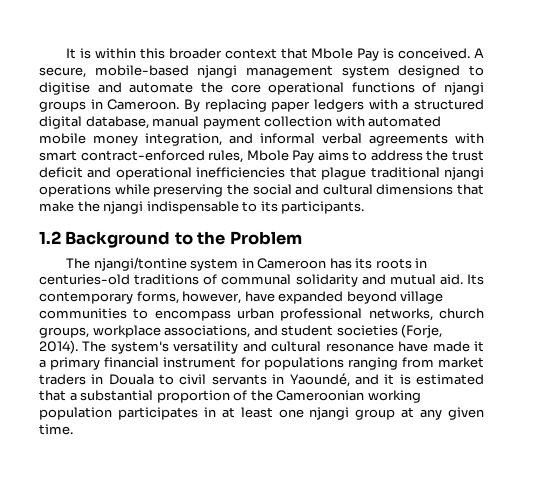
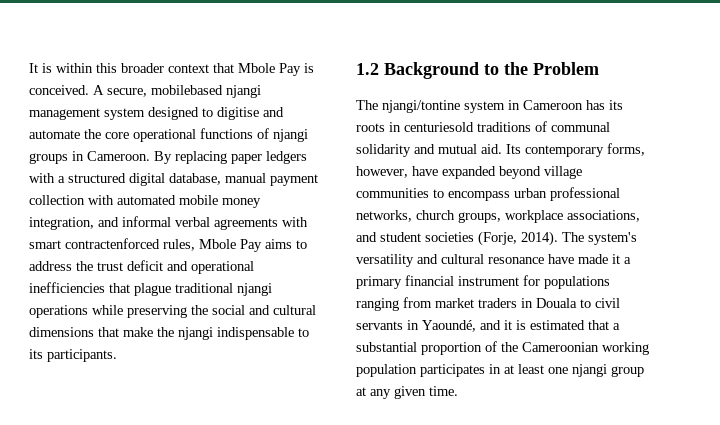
[94,65,189,76] mobile-based -> [151,85,223,95] mobilebased
[80,150,205,161] contract-enforced -> [65,238,160,249] contractenforced
[39,274,130,285] centuries-old -> [404,122,474,132] centuriesold

